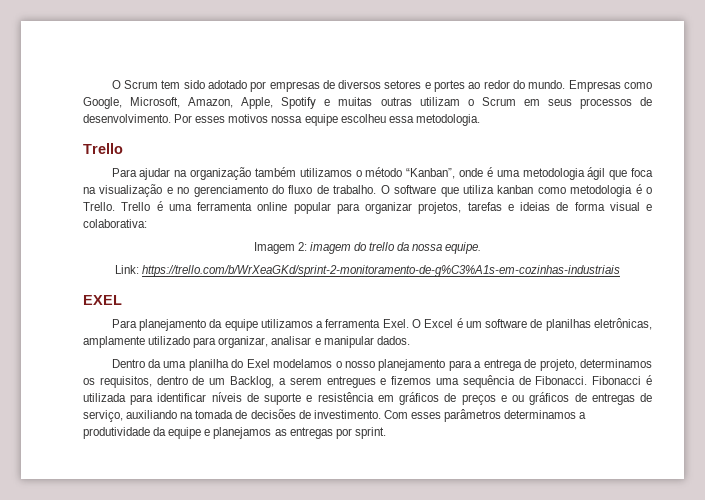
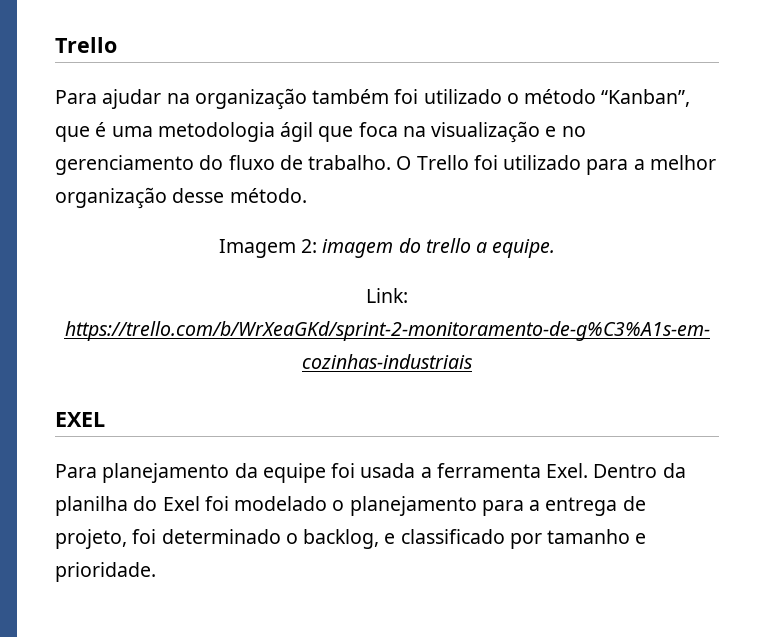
[111,80,652,92] [83,97,652,109] [83,114,480,126] O Scrum tem sido adotado por empresas de diversos setores e portes ao redor do mundo. Empresas como Google, Microsoft, Amazon, Apple, Spotify e muitas outras utilizam o Scrum em seus processos de desenvolvimento. Por esses motivos nossa equipe escolheu essa metodologia. // -> (55, 45) none
[299,168,352,177] utilizamos -> [394,89,502,104] foi utilizado
[459,168,484,177] onde -> [55,126,90,142] que
[394,184,652,197] [83,201,652,214] [83,219,147,228] software que utiliza kanban como metodologia é o Trello. Trello é uma ferramenta online popular para organizar projetos, tarefas e ideias de forma visual e colaborativa: -> [416,155,716,175] [55,187,307,209] Trello foi utilizado para a melhor organização desse método.
[397,242,443,251] da nossa -> [476,242,488,253] a
[260,319,313,328] utilizamos -> [331,463,416,478] foi usada
[411,318,652,331] [83,336,410,348] O Excel é um software de planilhas eletrônicas, amplamente utilizado para organizar, analisar e manipular dados. // -> (589, 470) none
[163,361,187,368] uma -> (686, 470) none
[273,359,376,368] modelamos o nosso -> [204,496,345,511] foi modelado o
[580,359,653,368] [83,375,652,388] [83,392,652,405] [83,409,587,422] [83,427,386,439] determinamos os requisitos, dentro de um Backlog, a serem entregues e fizemos uma sequência de Fibonacci. Fibonacci é utilizada para identificar níveis de suporte e resistência em gráficos de preços e ou gráficos de entregas de serviço, auxiliando na tomada de decisões de investimento. Com esses parâmetros determinamos a produtividade da equipe e planejamos as entregas por sprint. -> [132,529,647,549] [55,562,156,582] foi determinado o backlog, e classificado por tamanho e prioridade.

